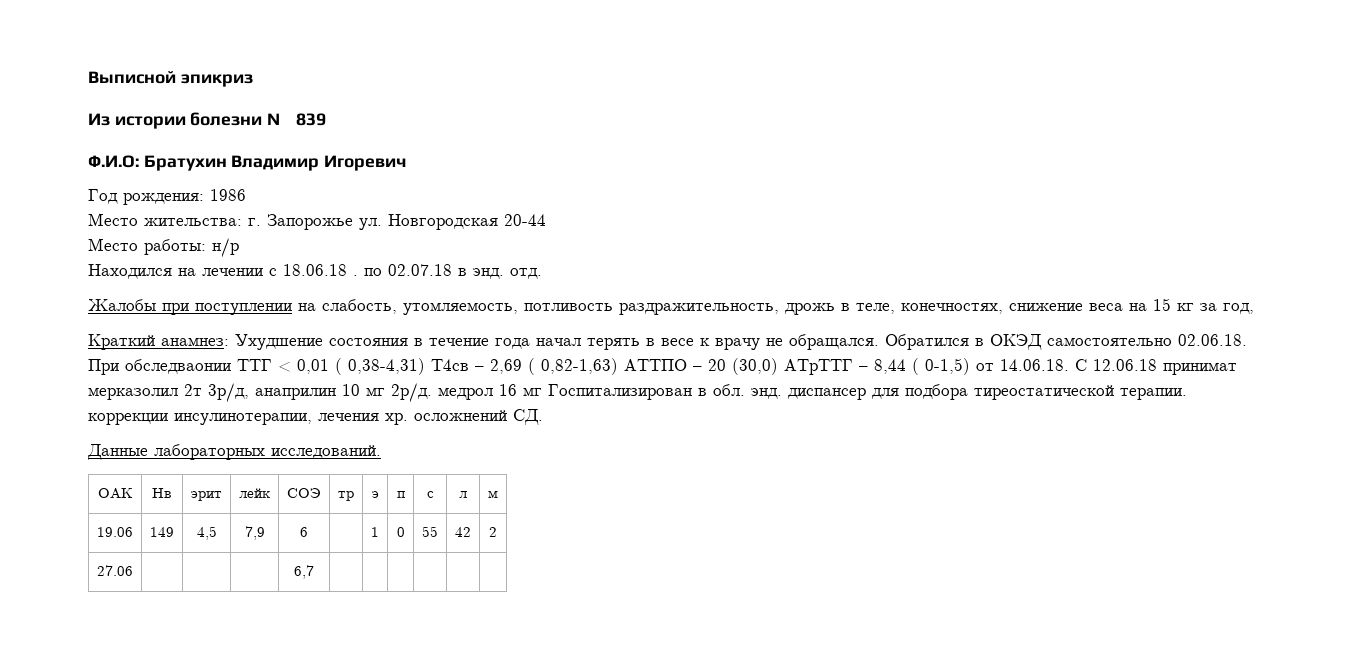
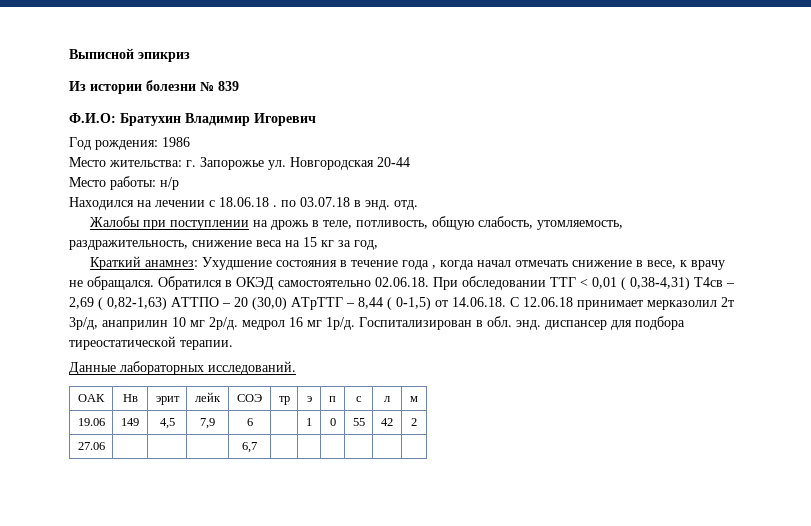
[388,264,452,276] 02.07.18 -> [300,197,350,207] 03.07.18
[322,299,1003,315] слабость, утомляемость, потливость раздражительность, дрожь в теле, конечностях, -> [271,216,624,230] [69,240,188,250] дрожь в теле, потливость, общую слабость, утомляемость, раздражительность,
[536,338,694,350] начал терять в весе -> [432,260,677,270] , когда начал отмечать снижение в весе,
[125,359,231,374] обследваонии -> [462,276,546,290] обследовании
[1163,362,1237,375] принимат -> [577,300,643,310] принимает
(542, 391) none -> [326,317,355,330] 1р/д.
[88,409,543,425] коррекции инсулинотерапии, лечения хр. осложнений СД. -> (233, 345) none

